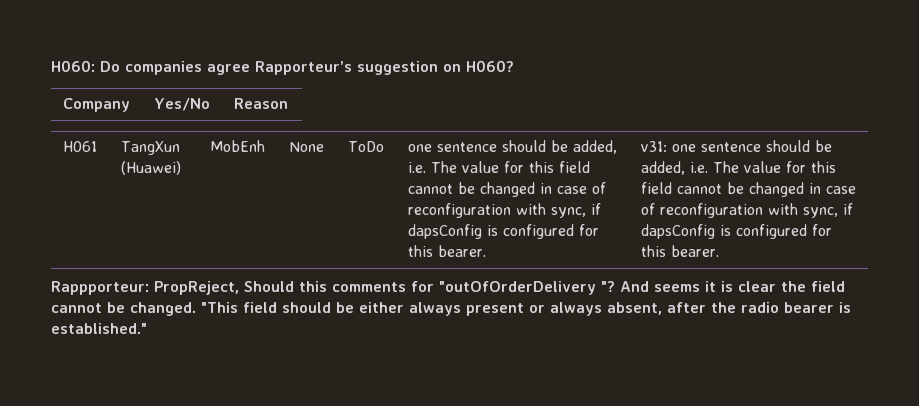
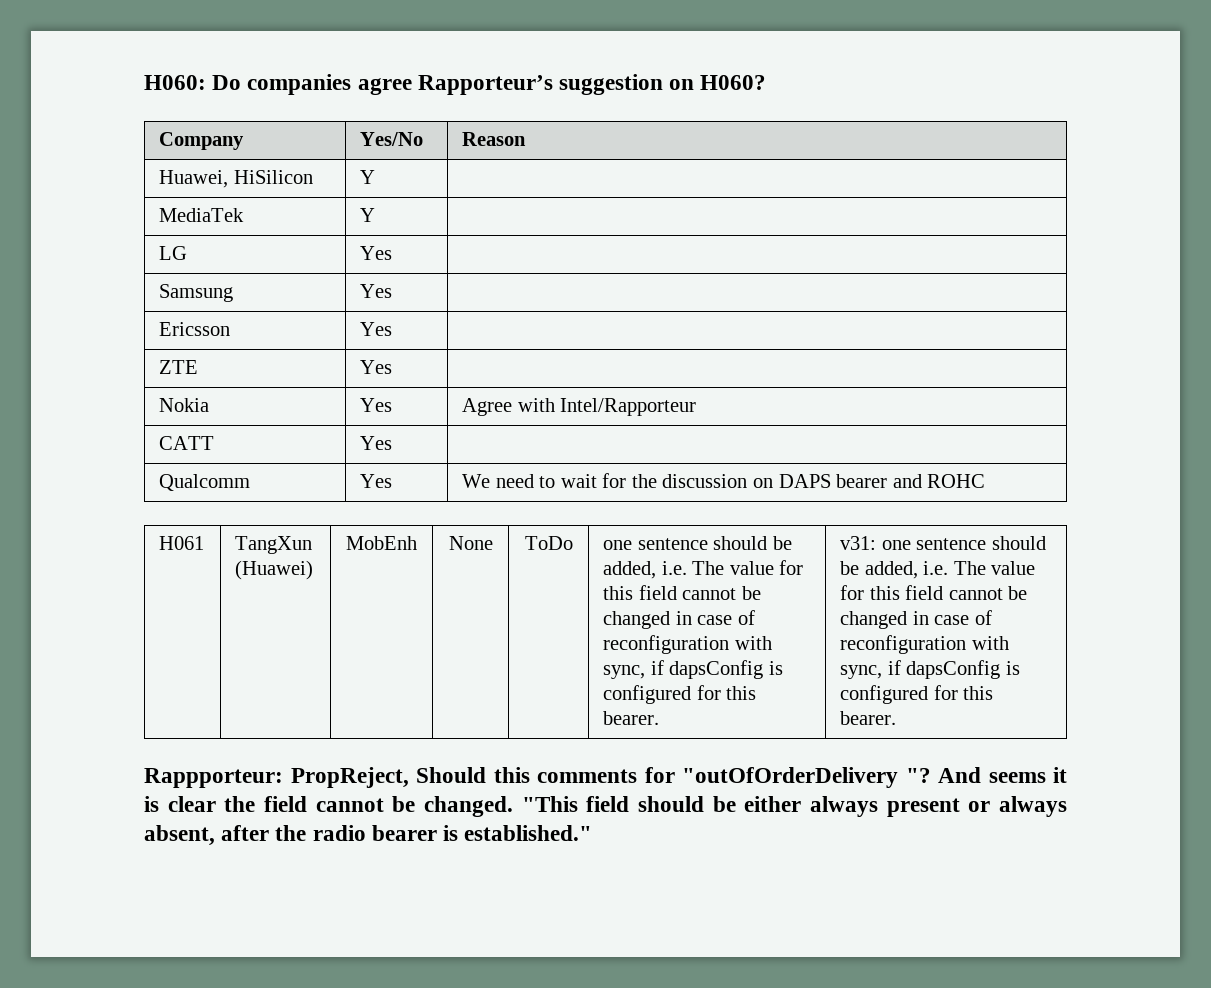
(288, 103) none -> [159,170,313,188] [360,170,376,184] [159,208,245,222] [360,208,376,222] [159,246,188,260] [360,246,393,260] [159,284,234,302] [360,284,393,298] [159,322,231,336] [360,322,393,336] [159,360,199,374] [360,360,393,374] [159,398,210,412] [360,398,393,412] [462,398,697,416] [159,436,215,450] [360,436,393,450] [159,474,251,491] [360,474,393,488] [462,473,986,488] // Huawei, HiSilicon | Y | // MediaTek | Y | // LG | Yes | // Samsung | Yes | // Ericsson | Yes | // ZTE | Yes | // Nokia | Yes | Agree with Intel/Rapporteur // CATT | Yes | // Qualcomm | Yes | We need to wait for the discussion on DAPS bearer and ROHC

